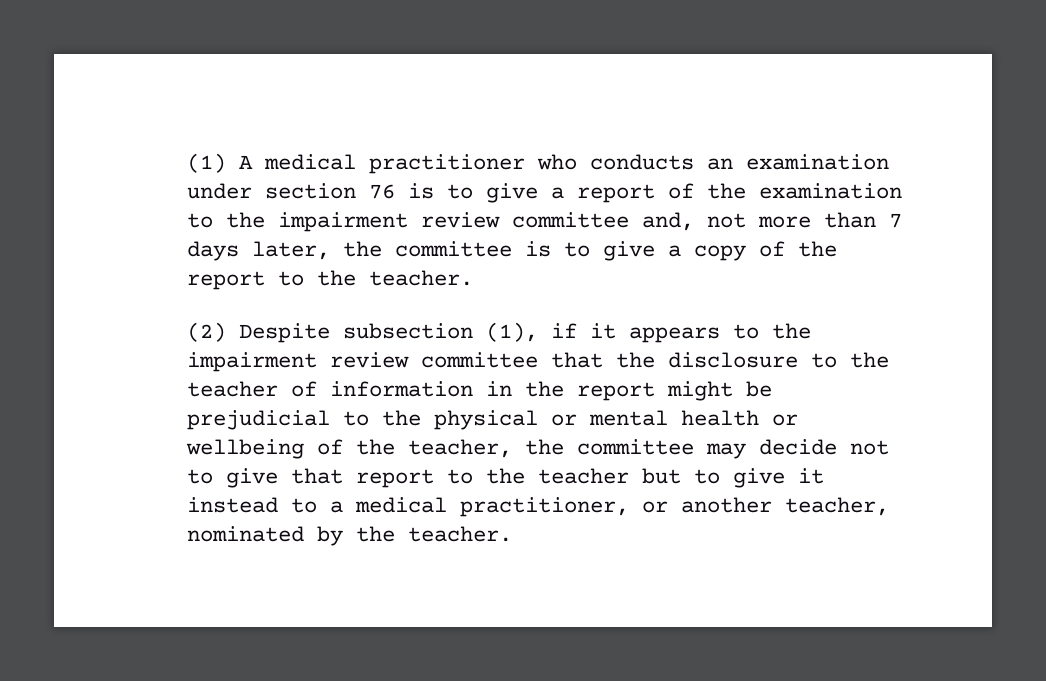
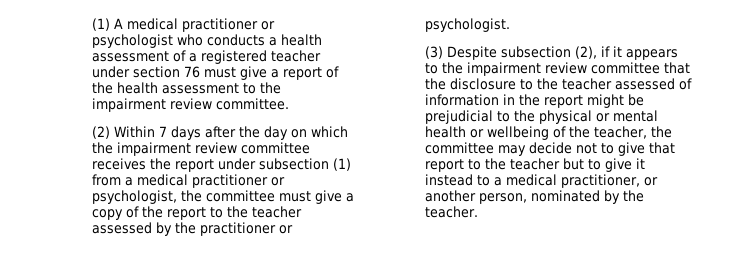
[537,154,890,170] who conducts an examination -> [260,21,275,30] [91,34,322,48] [91,50,321,64] or psychologist who conducts a health assessment of a registered teacher
[408,183,474,199] is to -> [203,67,236,78] must
[759,183,903,199] [187,212,903,232] [187,241,591,261] examination to the impairment review committee and, not more than 7 days later, the committee is to -> [116,82,281,94] [91,98,289,112] [91,126,348,140] [91,142,310,156] [91,158,351,172] [91,174,285,188] [91,190,311,204] health assessment to the impairment review committee. // (2) Within 7 days after the day on which the impairment review committee receives the report under subsection (1) from a medical practitioner or psychologist, the committee must
[369,270,474,286] [187,322,227,342] teacher. // (2) -> [251,206,302,218] [91,222,293,236] [424,18,510,32] [424,46,443,59] teacher assessed by the practitioner or psychologist. // (3)
[486,322,539,342] (1), -> [574,46,597,59] (2),
(279, 389) none -> [614,78,675,90] assessed
[785,497,890,516] teacher, -> [478,193,527,204] person,

